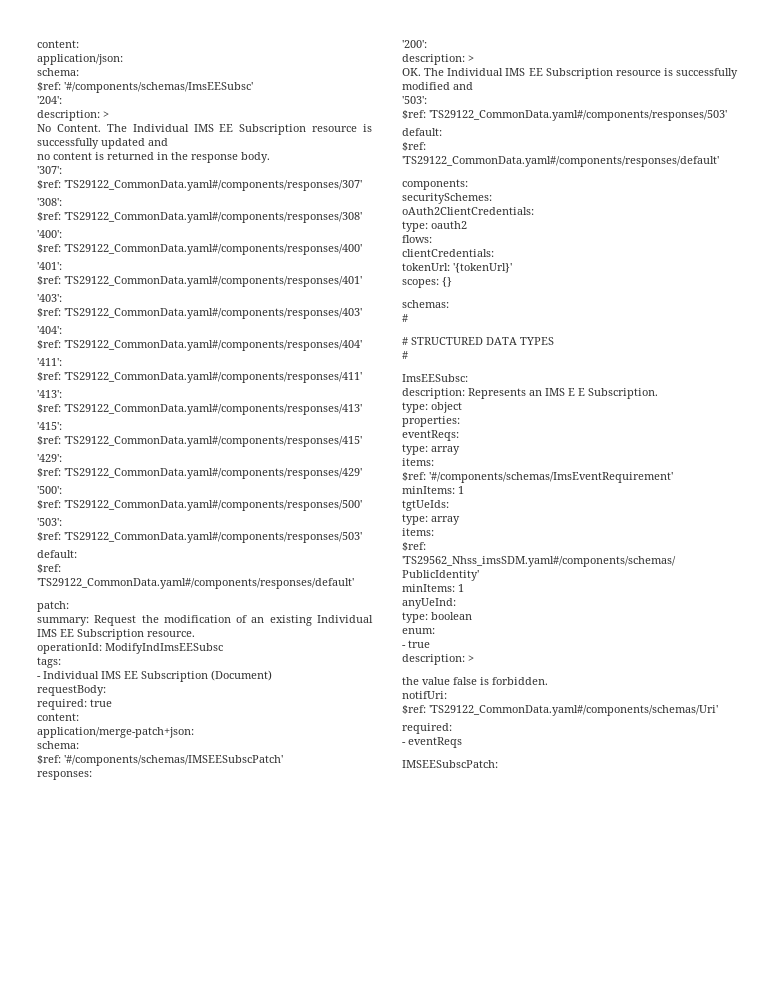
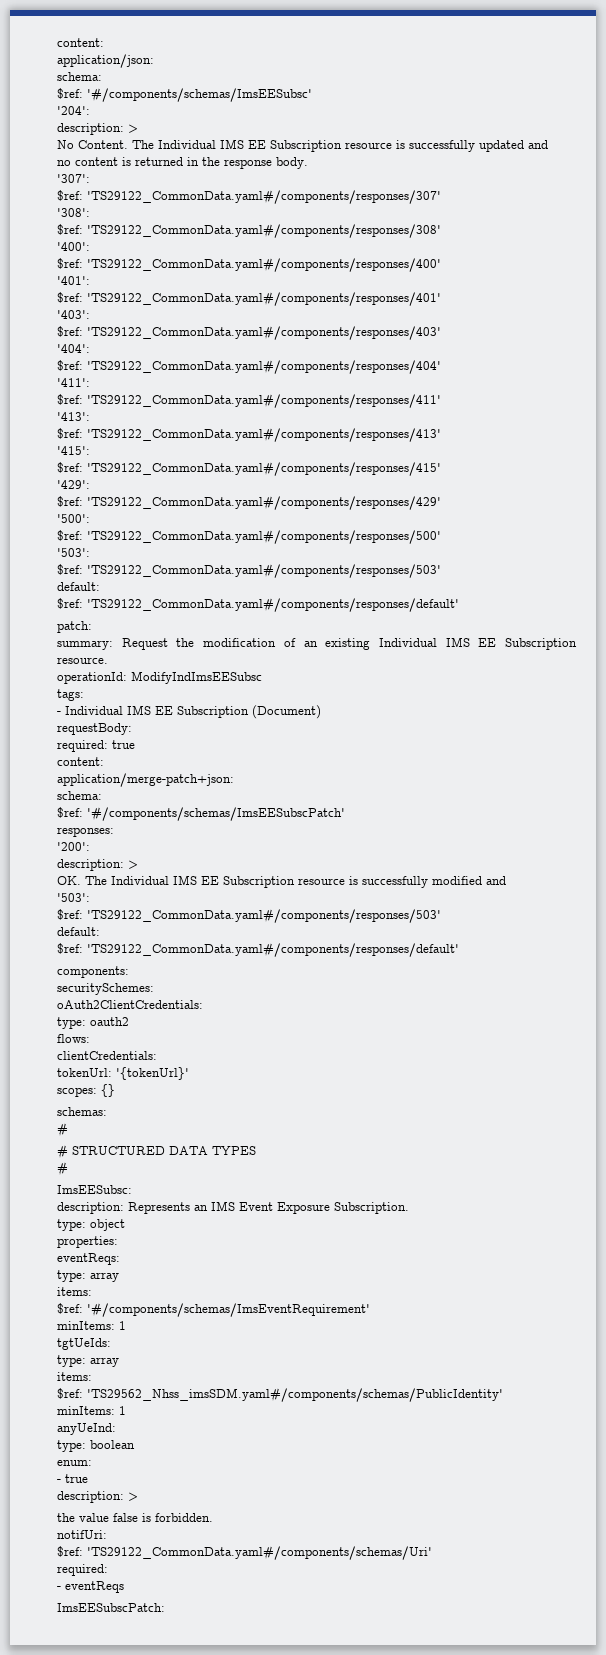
[64,755,283,766] '#/components/schemas/IMSEESubscPatch' -> [87,807,345,821] '#/components/schemas/ImsEESubscPatch'
[568,388,585,396] E E -> [239,1202,330,1214] Event Exposure
[402,760,498,768] IMSEESubscPatch: -> [57,1603,165,1612] ImsEESubscPatch:

